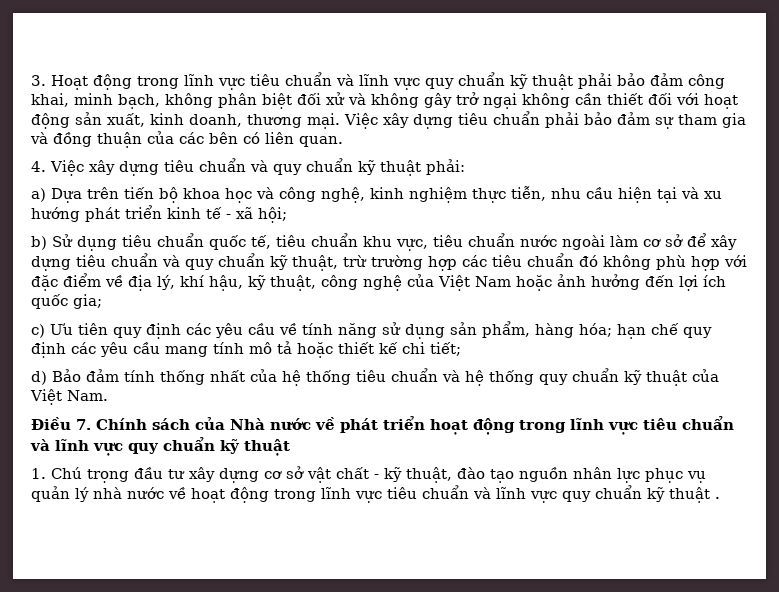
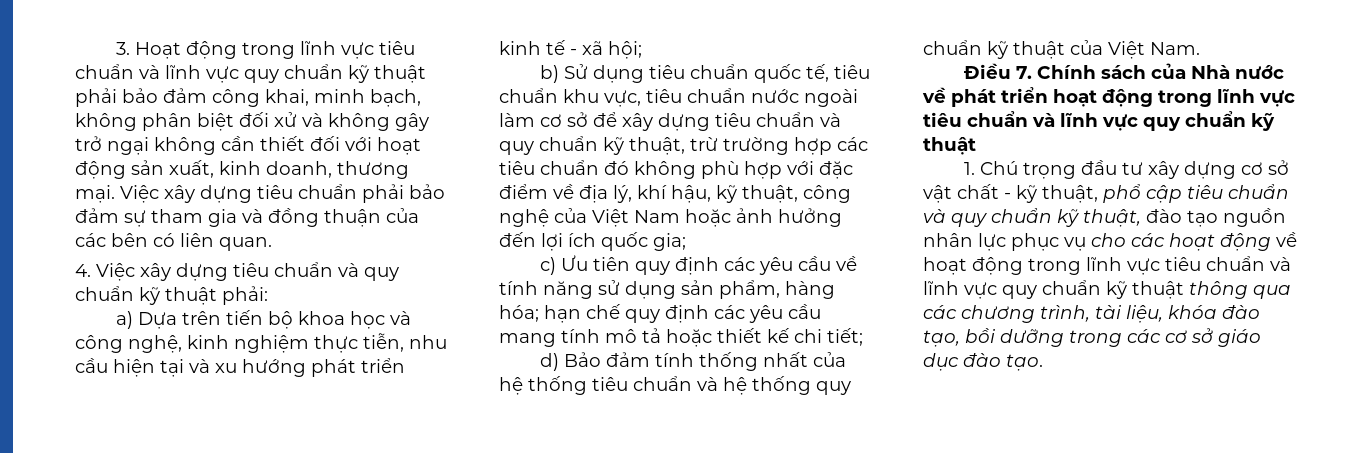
(452, 475) none -> [1103,184,1289,203] [923,208,1141,227] phổ cập tiêu chuẩn và quy chuẩn kỹ thuật,
[31,486,164,502] quản lý nhà nước -> [1091,233,1271,251] cho các hoạt động
[715,497,720,499] . -> [1189,281,1291,299] [923,305,1260,323] [923,328,1261,347] [923,353,1043,371] thông qua các chương trình, tài liệu, khóa đào tạo, bồi dưỡng trong các cơ sở giáo dục đào tạo.

